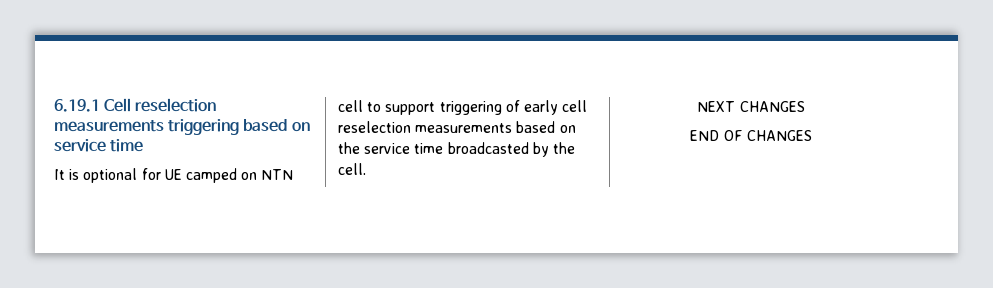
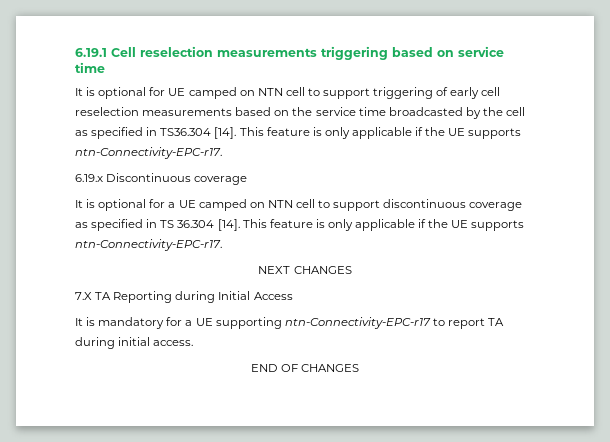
[338,163,366,175] [697,101,805,112] cell. // NEXT CHANGES -> [506,107,526,116] [75,127,522,139] [75,147,222,159] [75,173,248,185] [75,199,523,211] [75,219,525,231] [75,239,222,251] [258,266,352,274] [75,291,293,303] [75,317,505,329] [75,337,194,349] cell as specified in TS36.304 [14]. This feature is only applicable if the UE supports ntn-Connectivity-EPC-r17. // 6.19.x Discontinuous coverage // It is optional for a UE camped on NTN cell to support discontinuous coverage as specified in TS 36.304 [14]. This feature is only applicable if the UE supports ntn-Connectivity-EPC-r17. // NEXT CHANGES // 7.X TA Reporting during Initial Access // It is mandatory for a UE supporting ntn-Connectivity-EPC-r17 to report TA during initial access.

